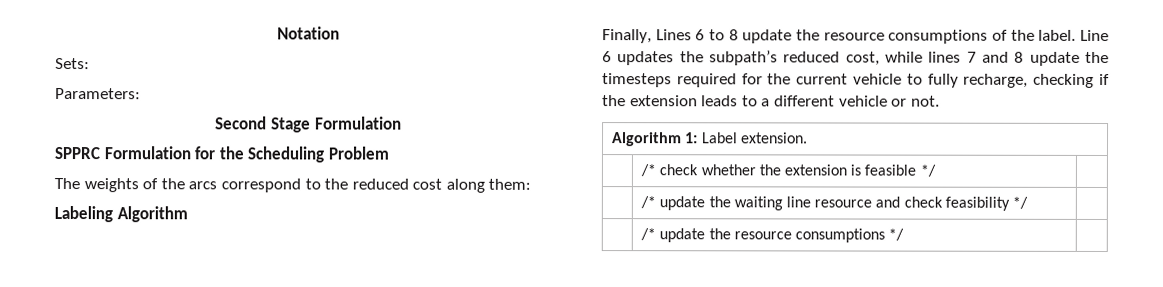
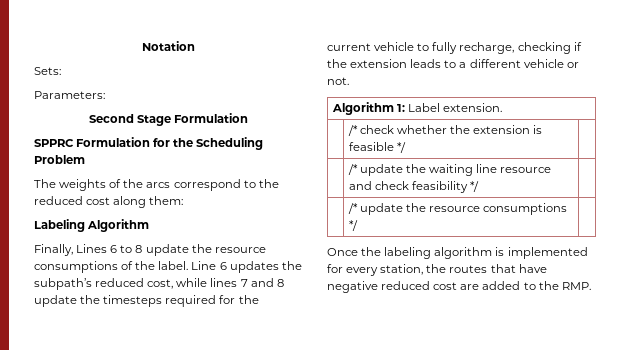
(905, 234) none -> [327,247,588,259] [327,264,547,276] [327,281,591,293] // Once the labeling algorithm is implemented for every station, the routes that have negative reduced cost are added to the RMP.

